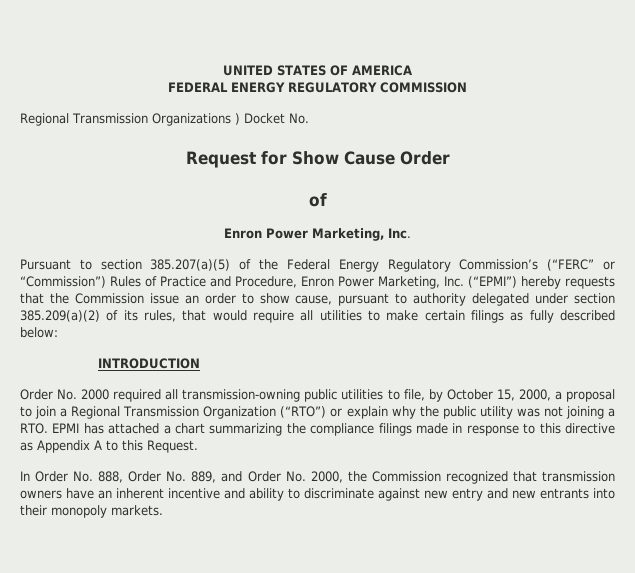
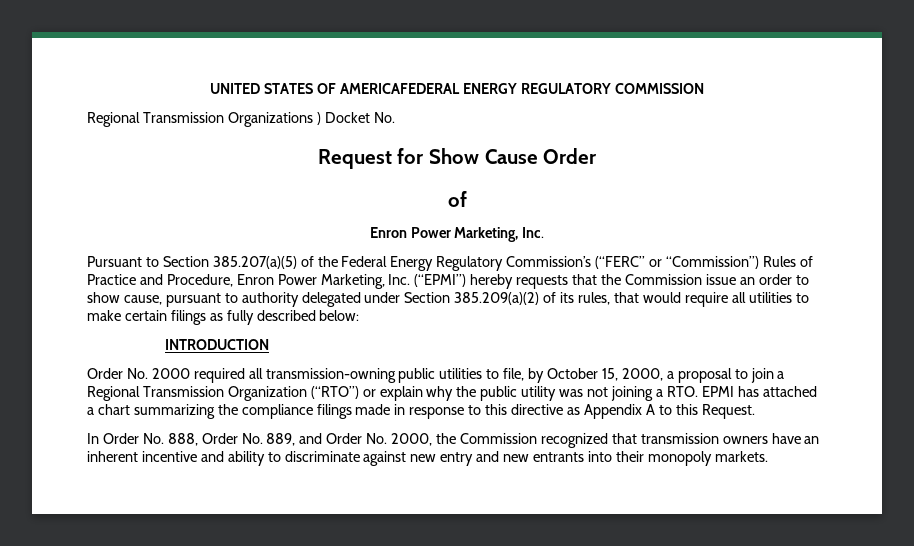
[351,65,412,76] [168,82,229,92] AMERICA // FEDERAL -> [340,83,460,94] AMERICAFEDERAL
[100,259,142,270] section -> [162,256,209,267] Section
[574,293,615,304] section -> [404,292,451,303] Section

